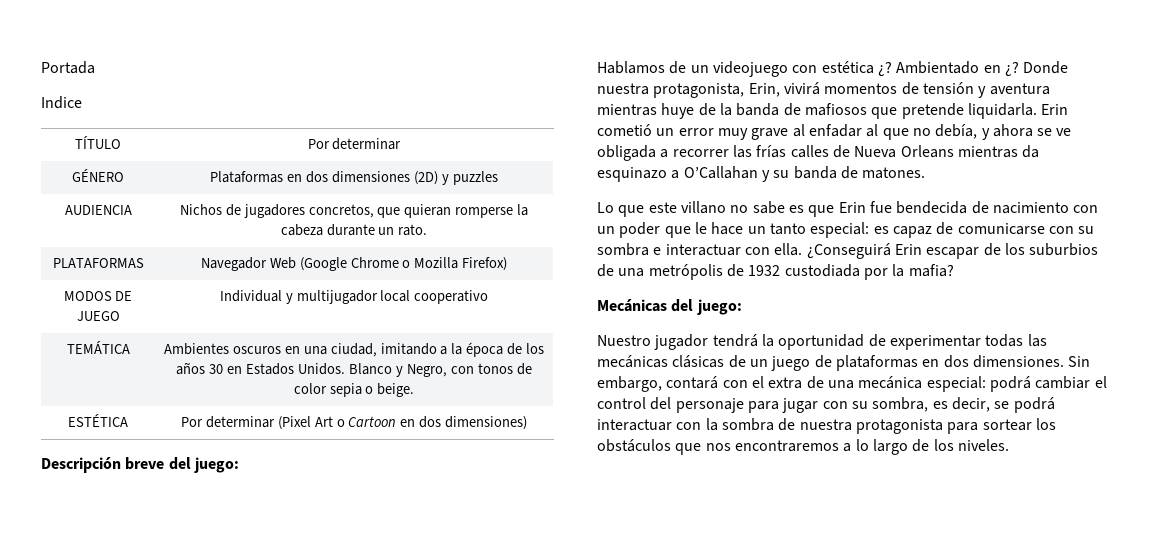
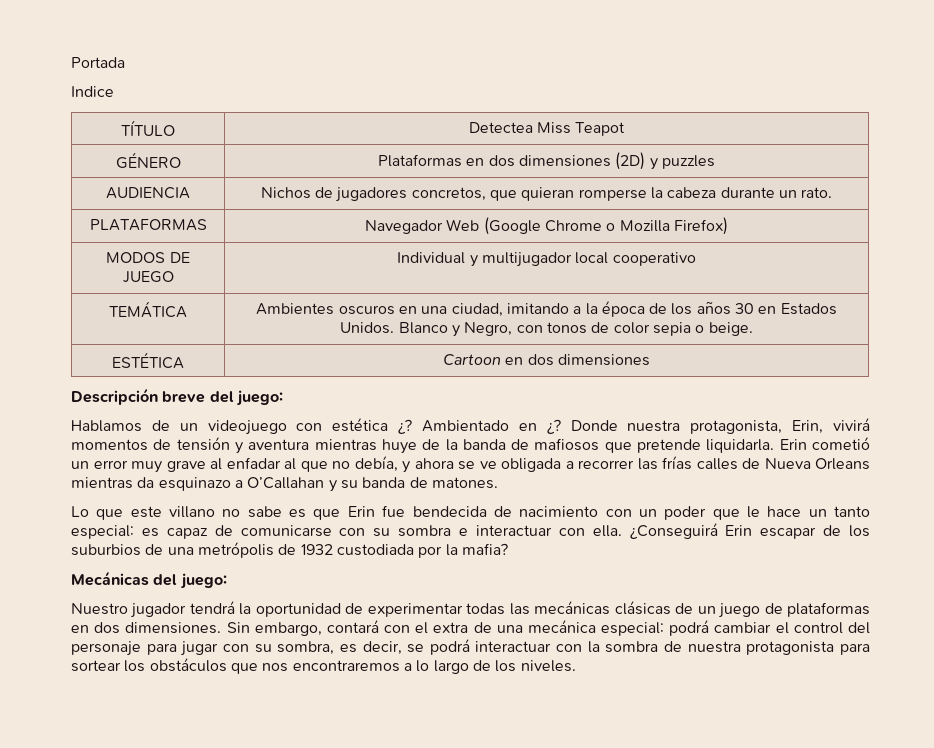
[307,138,402,150] Por determinar -> [468,122,626,136] Detectea Miss Teapot
[180,416,345,430] Por determinar (Pixel Art o -> (184, 360) none
[445,416,528,430] dimensiones) -> [557,354,650,366] dimensiones

